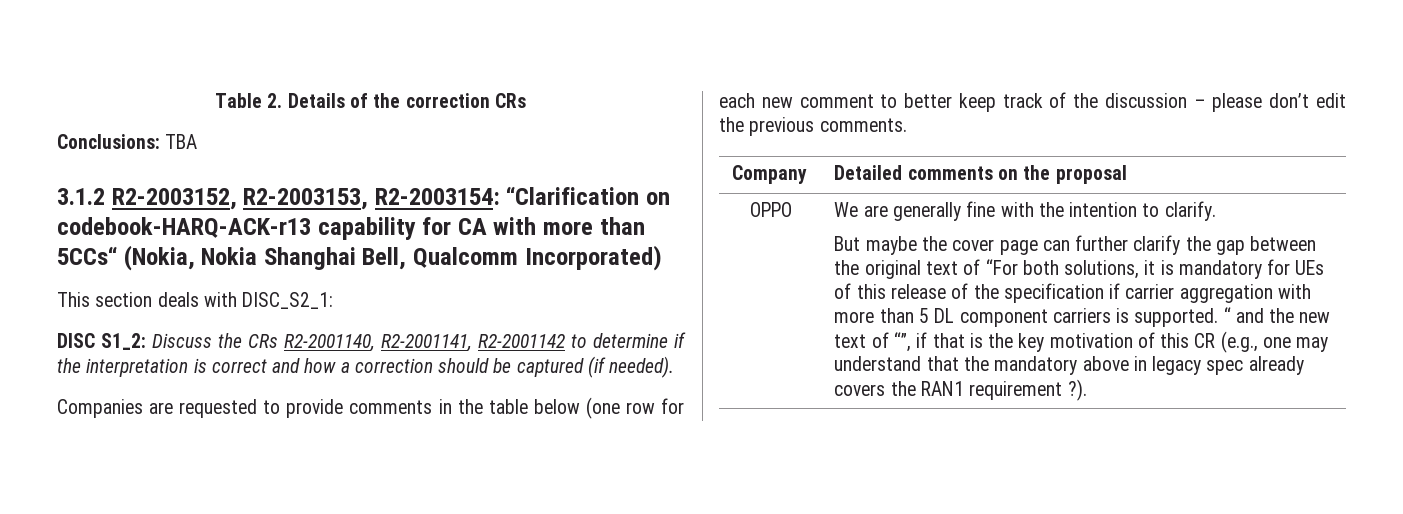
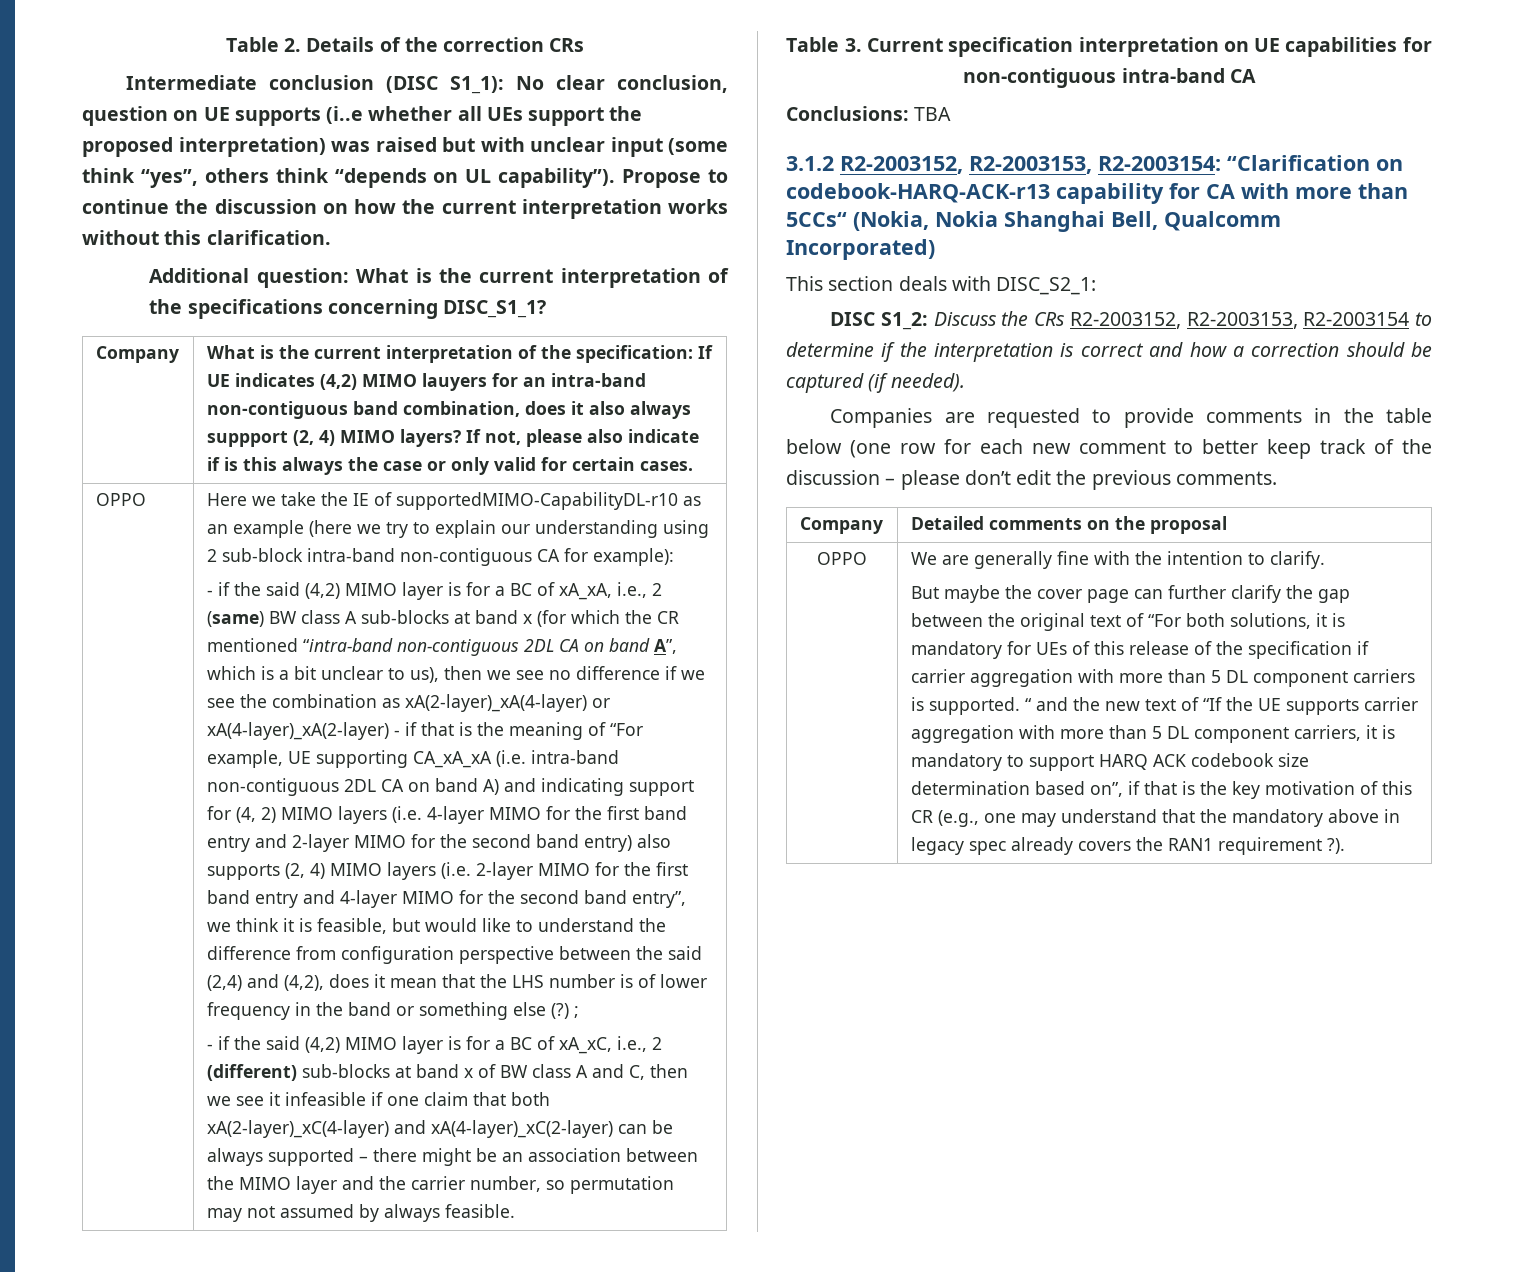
(526, 100) none -> [126,75,728,94] [82,106,643,126] [82,137,728,157] [82,168,729,188] [82,199,728,219] [82,230,331,245] [149,268,729,288] [149,299,547,319] [95,346,179,363] [206,345,713,363] [206,373,646,391] [206,401,691,419] [206,429,699,447] [206,457,693,475] [95,493,146,506] [206,492,701,510] [206,520,709,538] [206,548,674,566] [206,582,662,600] [206,610,679,627] [206,638,677,656] [206,666,705,683] [206,694,610,712] [206,722,643,740] [206,750,619,768] [206,778,694,796] [206,806,687,824] [206,834,671,852] [206,862,688,880] [206,890,686,908] [206,918,666,934] [206,946,702,964] [206,974,707,991] [206,1002,579,1020] [206,1036,662,1054] [206,1064,688,1081] [206,1092,550,1106] [206,1120,673,1138] [206,1148,698,1166] [206,1176,674,1194] [206,1204,515,1222] [786,37,1432,57] [963,68,1256,88] // Intermediate conclusion (DISC S1_1): No clear conclusion, question on UE supports (i..e whether all UEs support the proposed interpretation) was raised but with unclear input (some think “yes”, others think “depends on UL capability”). Propose to continue the discussion on how the current interpretation works without this clarification. // Additional question: What is the current interpretation of the specifications concerning DISC_S1_1? // Company | What is the current interpretation of the specification: If UE indicates (4,2) MIMO lauyers for an intra-band non-contiguous band combination, does it also always suppport (2, 4) MIMO layers? If not, please also indicate if is this always the case or only valid for certain cases. // OPPO | Here we take the IE of supportedMIMO-CapabilityDL-r10 as an example (here we try to explain our understanding using 2 sub-block intra-band non-contiguous CA for example): // - if the said (4,2) MIMO layer is for a BC of xA_xA, i.e., 2 (same) BW class A sub-blocks at band x (for which the CR mentioned “intra-band non-contiguous 2DL CA on band A”, which is a bit unclear to us), then we see no difference if we see the combination as xA(2-layer)_xA(4-layer) or xA(4-layer)_xA(2-layer) - if that is the meaning of “For example, UE supporting CA_xA_xA (i.e. intra-band non-contiguous 2DL CA on band A) and indicating support for (4, 2) MIMO layers (i.e. 4-layer MIMO for the first band entry and 2-layer MIMO for the second band entry) also supports (2, 4) MIMO layers (i.e. 2-layer MIMO for the first band entry and 4-layer MIMO for the second band entry”, we think it is feasible, but would like to understand the difference from configuration perspective between the said (2,4) and (4,2), does it mean that the LHS number is of lower frequency in the band or something else (?) ; // - if the said (4,2) MIMO layer is for a BC of xA_xC, i.e., 2 (different) sub-blocks at band x of BW class A and C, then we see it infeasible if one claim that both xA(2-layer)_xC(4-layer) and xA(4-layer)_xC(2-layer) can be always supported – there might be an association between the MIMO layer and the carrier number, so permutation may not assumed by always feasible. // Table 3. Current specification interpretation on UE capabilities for non-contiguous intra-band CA
[284,334,565,352] R2-2001140, R2-2001141, R2-2001142 -> [1069,312,1410,329] R2-2003152, R2-2003153, R2-2003154
[893,332,911,352] “”, -> [1202,697,1418,715] [910,725,1395,743] [910,753,1309,771] [910,781,1123,797] “If the UE supports carrier aggregation with more than 5 DL component carriers, it is mandatory to support HARQ ACK codebook size determination based on”,

